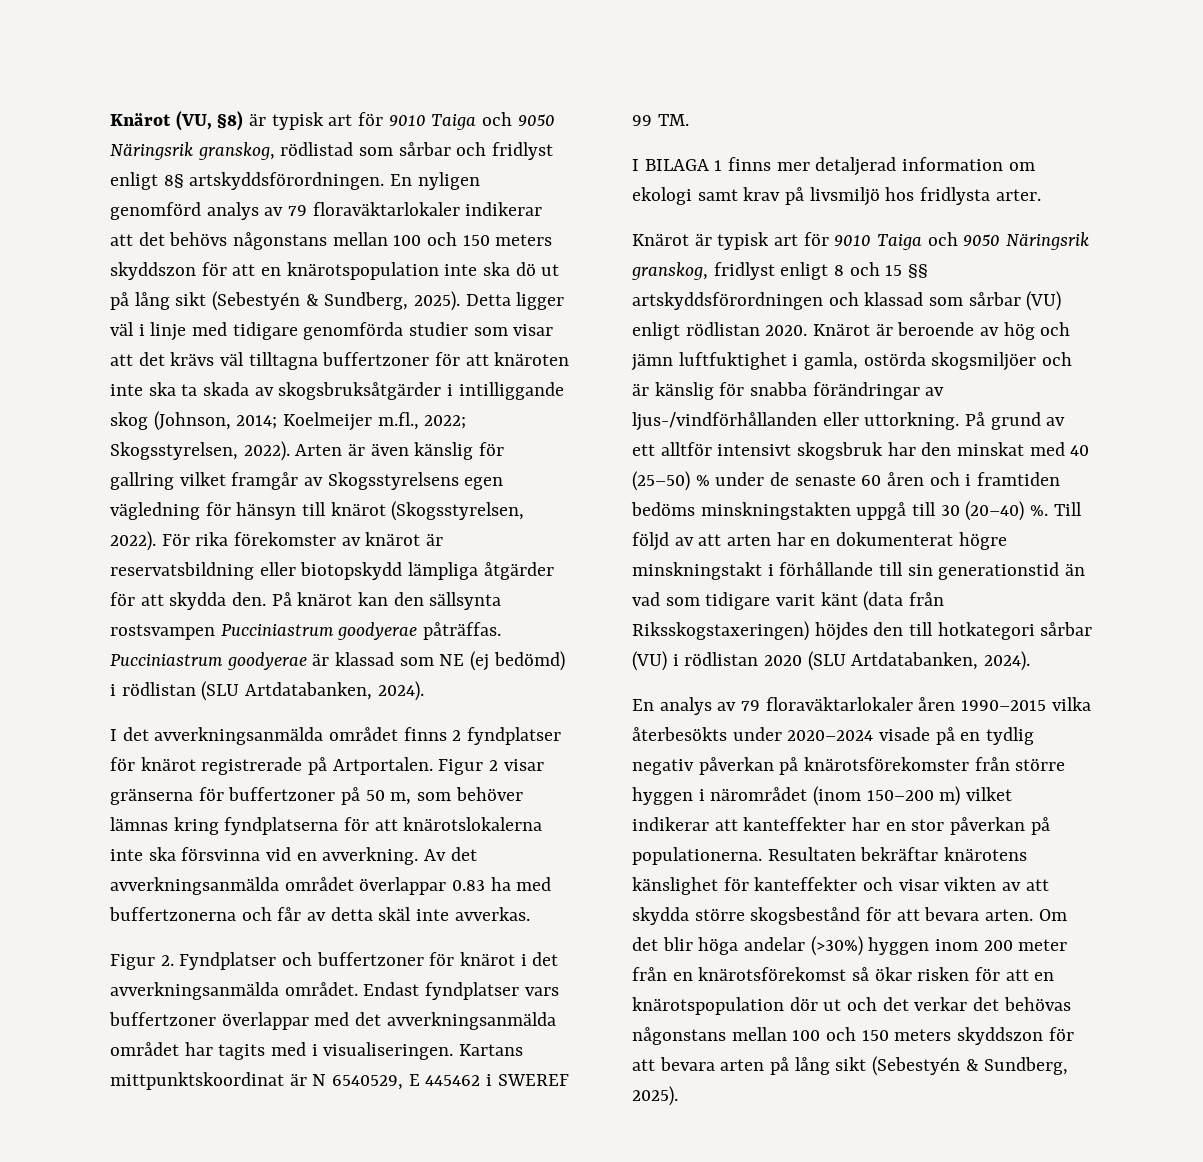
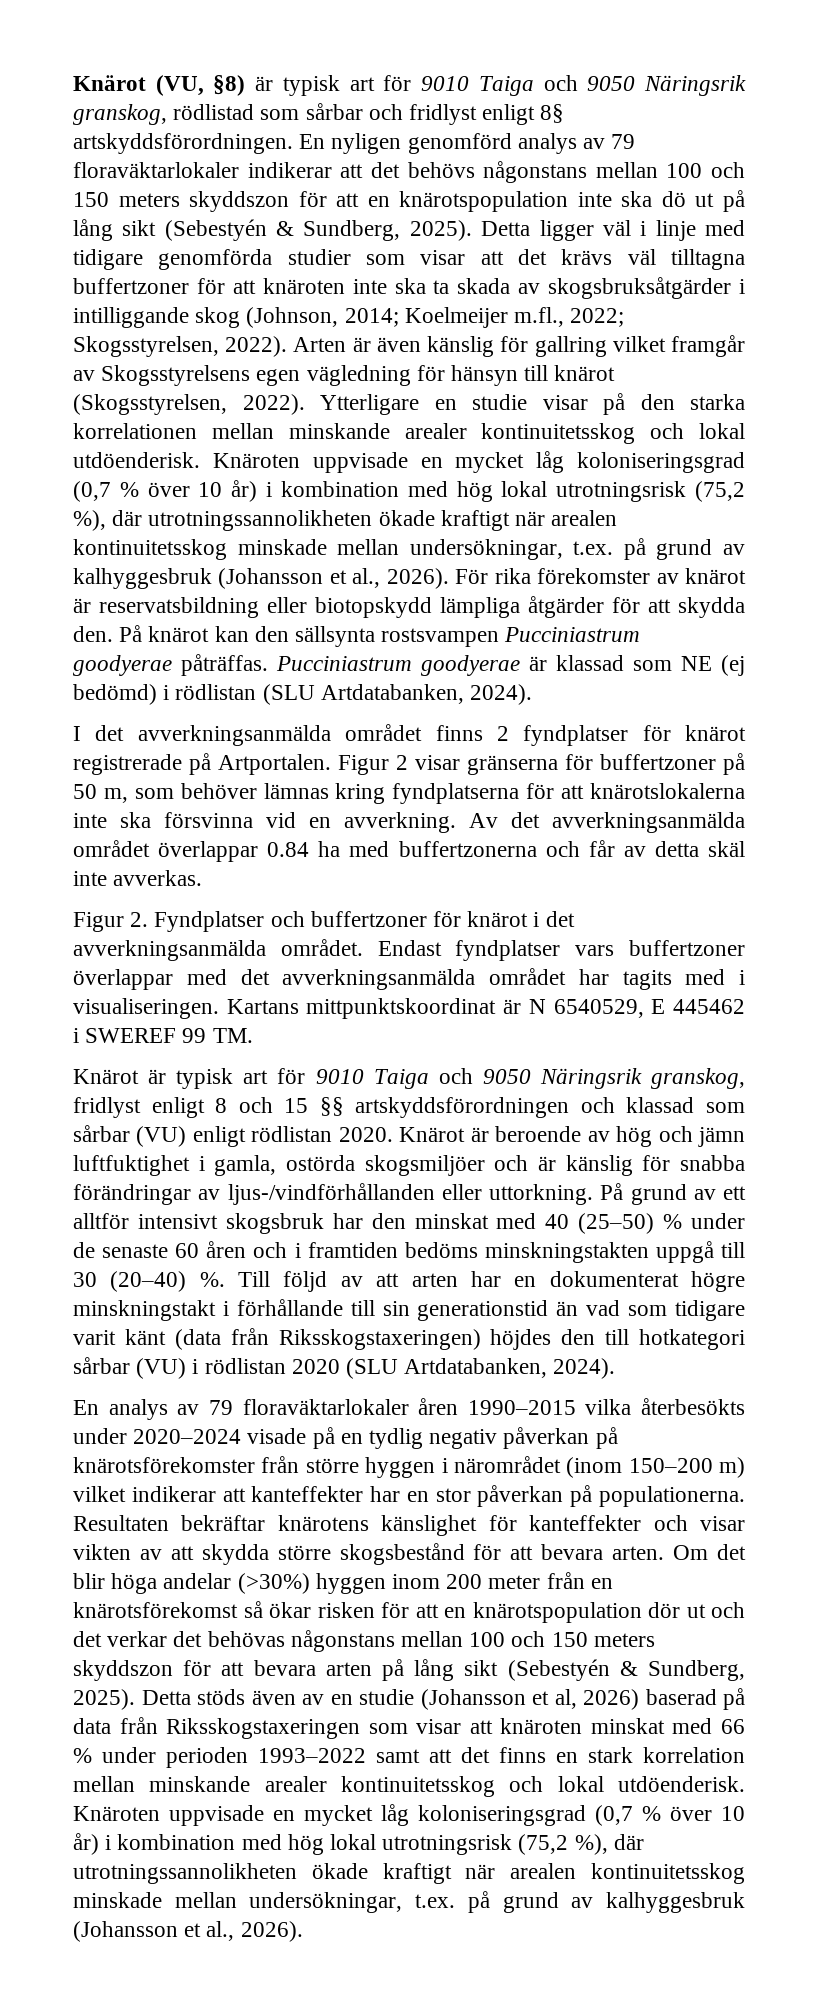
(156, 541) none -> [320,393,745,415] [73,423,745,444] [73,451,745,473] [73,480,745,502] [73,510,618,531] [73,538,745,560] [73,568,449,589] Ytterligare en studie visar på den starka korrelationen mellan minskande arealer kontinuitetsskog och lokal utdöenderisk. Knäroten uppvisade en mycket låg koloniseringsgrad (0,7 % över 10 år) i kombination med hög lokal utrotningsrisk (75,2 %), där utrotningssannolikheten ökade kraftigt när arealen kontinuitetsskog minskade mellan undersökningar, t.ex. på grund av kalhyggesbruk (Johansson et al., 2026).
[452,880,486,891] 0.83 -> [267,842,310,857] 0.84
[632,157,1035,176] [632,187,1041,206] // I BILAGA 1 finns mer detaljerad information om ekologi samt krav på livsmiljö hos fridlysta arter. -> (253, 1035) none
(678, 1096) none -> [141,1688,745,1710] [73,1717,745,1739] [73,1747,745,1768] [73,1776,745,1797] [73,1804,745,1826] [73,1833,644,1855] [73,1863,745,1884] [73,1891,745,1913] [73,1921,303,1942] Detta stöds även av en studie (Johansson et al, 2026) baserad på data från Riksskogstaxeringen som visar att knäroten minskat med 66 % under perioden 1993–2022 samt att det finns en stark korrelation mellan minskande arealer kontinuitetsskog och lokal utdöenderisk. Knäroten uppvisade en mycket låg koloniseringsgrad (0,7 % över 10 år) i kombination med hög lokal utrotningsrisk (75,2 %), där utrotningssannolikheten ökade kraftigt när arealen kontinuitetsskog minskade mellan undersökningar, t.ex. på grund av kalhyggesbruk (Johansson et al., 2026).

